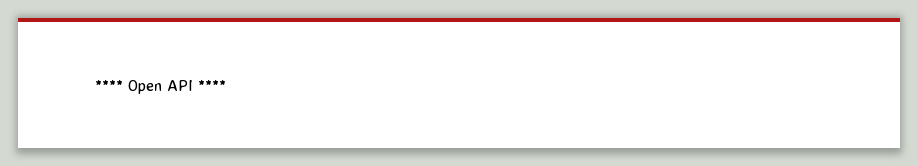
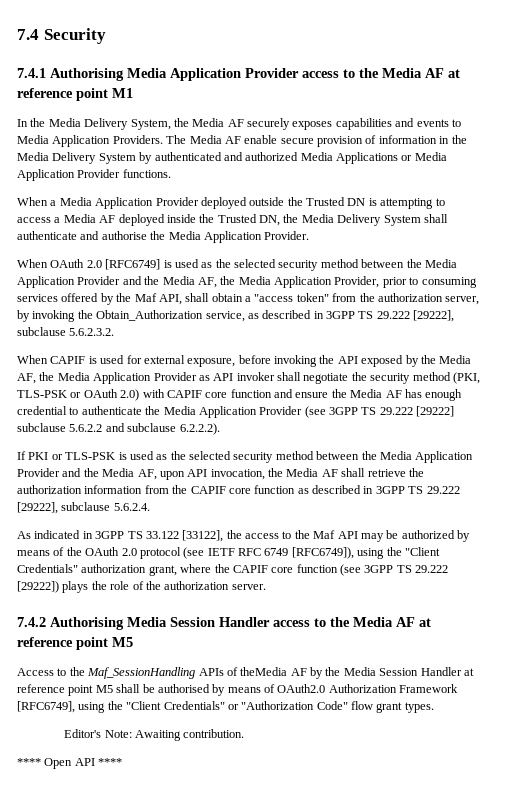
(95, 85) none -> [17,28,106,44] [17,68,460,81] [17,88,133,101] [17,118,461,130] [17,135,467,147] [17,152,447,164] [17,169,171,181] [17,197,445,209] [17,214,448,226] [17,231,310,243] [17,259,457,271] [17,276,477,288] [17,293,480,305] [17,310,455,322] [17,327,115,336] [17,355,472,367] [17,372,480,384] [17,389,463,401] [17,406,455,418] [17,423,220,435] [17,451,474,463] [17,468,424,480] [17,485,460,494] [17,502,150,514] [17,530,470,542] [17,547,440,559] [17,564,449,576] [17,581,266,593] [17,617,431,630] [17,637,133,650] [17,667,474,679] [17,684,459,696] [17,701,434,713] [64,729,245,741] 7.4 Security // 7.4.1 Authorising Media Application Provider access to the Media AF at reference point M1 // In the Media Delivery System, the Media AF securely exposes capabilities and events to Media Application Providers. The Media AF enable secure provision of information in the Media Delivery System by authenticated and authorized Media Applications or Media Application Provider functions. // When a Media Application Provider deployed outside the Trusted DN is attempting to access a Media AF deployed inside the Trusted DN, the Media Delivery System shall authenticate and authorise the Media Application Provider. // When OAuth 2.0 [RFC6749] is used as the selected security method between the Media Application Provider and the Media AF, the Media Application Provider, prior to consuming services offered by the Maf API, shall obtain a "access token" from the authorization server, by invoking the Obtain_Authorization service, as described in 3GPP TS 29.222 [29222], subclause 5.6.2.3.2. // When CAPIF is used for external exposure, before invoking the API exposed by the Media AF, the Media Application Provider as API invoker shall negotiate the security method (PKI, TLS-PSK or OAuth 2.0) with CAPIF core function and ensure the Media AF has enough credential to authenticate the Media Application Provider (see 3GPP TS 29.222 [29222] subclause 5.6.2.2 and subclause 6.2.2.2). // If PKI or TLS-PSK is used as the selected security method between the Media Application Provider and the Media AF, upon API invocation, the Media AF shall retrieve the authorization information from the CAPIF core function as described in 3GPP TS 29.222 [29222], subclause 5.6.2.4. // As indicated in 3GPP TS 33.122 [33122], the access to the Maf API may be authorized by means of the OAuth 2.0 protocol (see IETF RFC 6749 [RFC6749]), using the "Client Credentials" authorization grant, where the CAPIF core function (see 3GPP TS 29.222 [29222]) plays the role of the authorization server. // 7.4.2 Authorising Media Session Handler access to the Media AF at reference point M5 // Access to the Maf_SessionHandling APIs of theMedia AF by the Media Session Handler at reference point M5 shall be authorised by means of OAuth2.0 Authorization Framework [RFC6749], using the "Client Credentials" or "Authorization Code" flow grant types. // Editor's Note: Awaiting contribution. //

